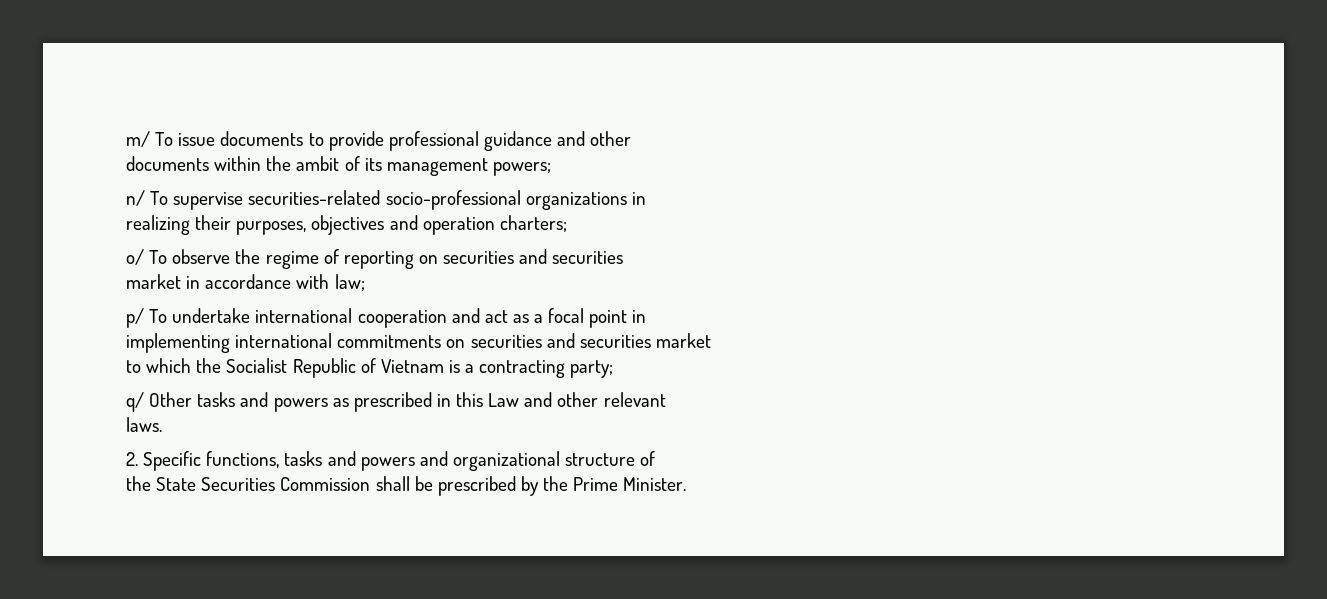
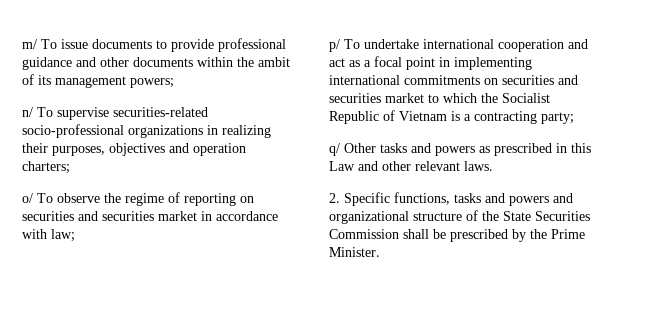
(632, 138) // -> (129, 62) none
(646, 198) // -> (218, 130) none
(624, 257) // -> (154, 216) none
(647, 316) // -> (450, 62) none
(711, 340) // -> (424, 98) none
(666, 399) // -> (460, 166) none
(656, 458) // -> (478, 215) none

